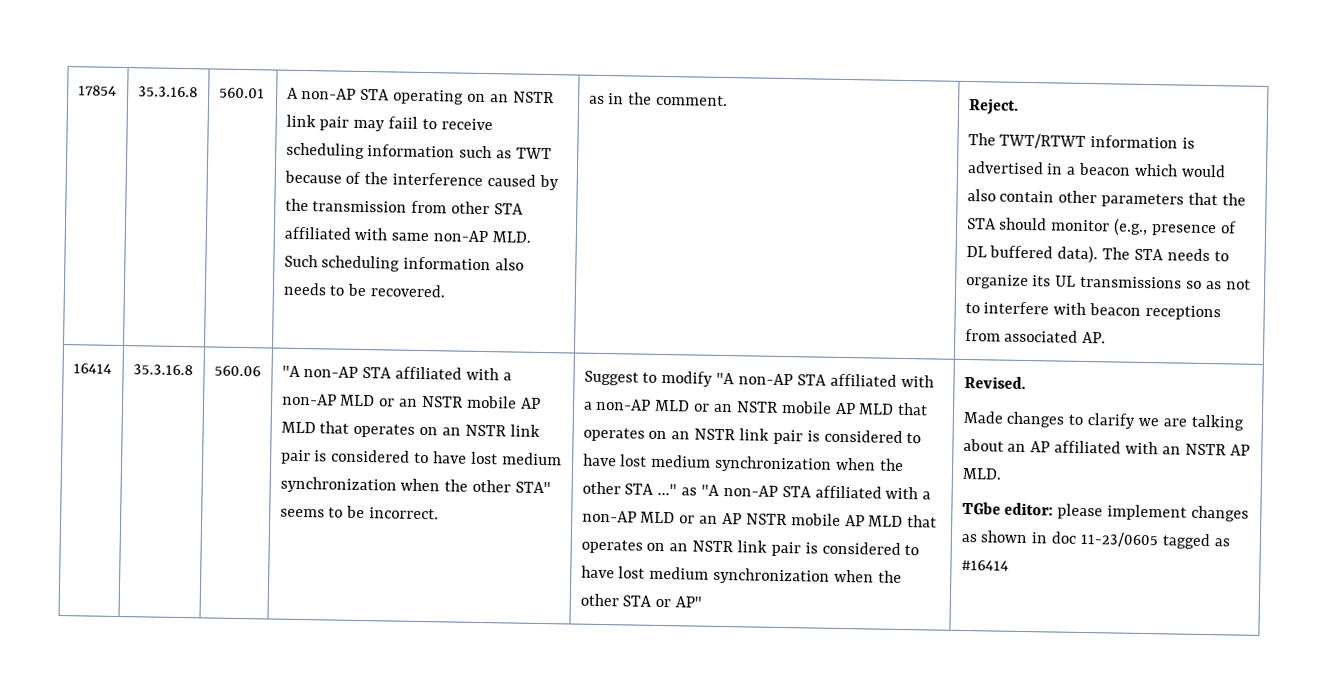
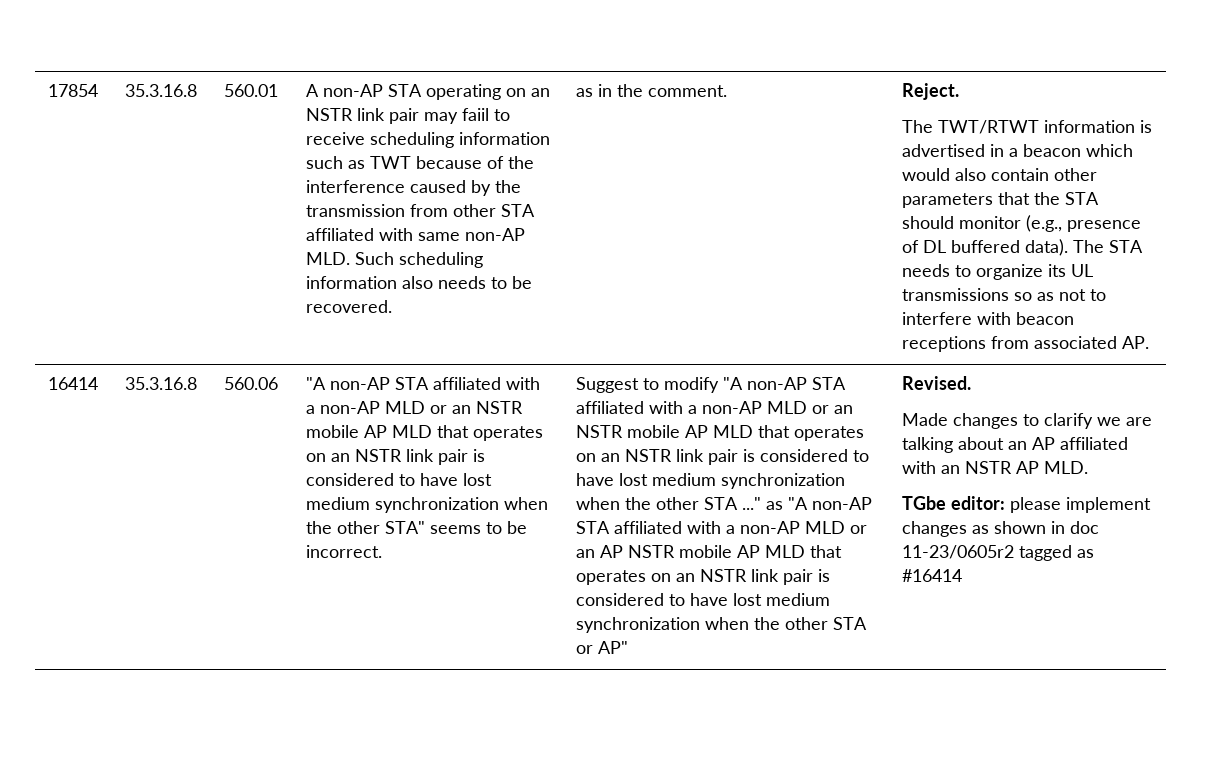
[1079,531,1159,548] 11-23/0605 -> [902,545,1015,559] 11-23/0605r2

